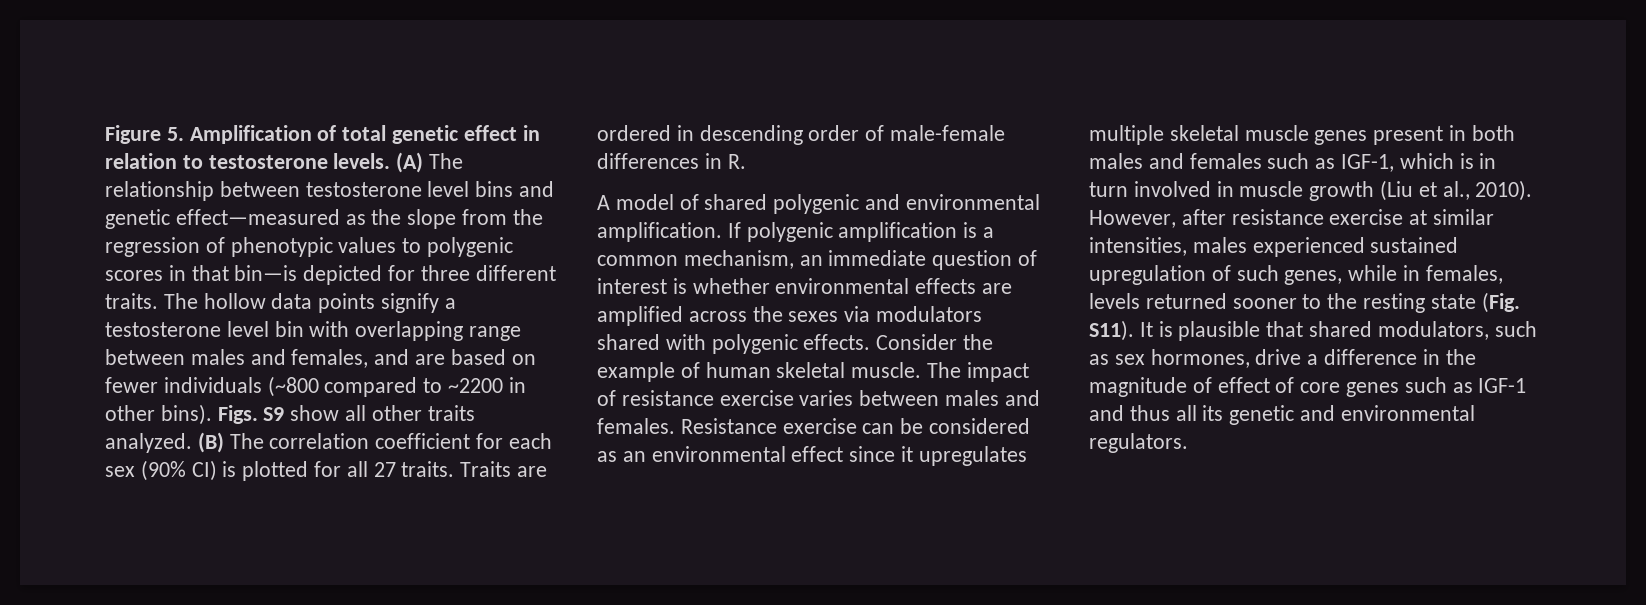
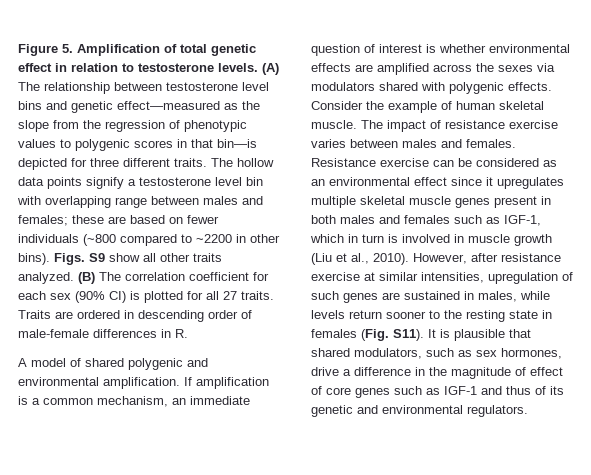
[291,349,410,368] females, and -> [18,215,104,226] females; these
[746,222,833,242] polygenic -> (192, 381) none
[1459,153,1474,169] is -> (344, 238) none
(1128, 189) none -> [388,234,398,243] is
[1192,237,1459,257] [1089,265,1503,285] [1089,293,1227,309] males experienced sustained upregulation of such genes, while in females, levels returned -> [488,272,573,284] [311,291,550,303] [311,310,382,319] upregulation of such genes are sustained in males, while levels return
(1476, 301) none -> [542,310,552,319] [311,329,357,338] in females
[1175,405,1197,421] all -> [535,386,546,395] of

